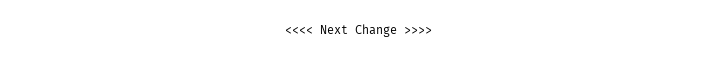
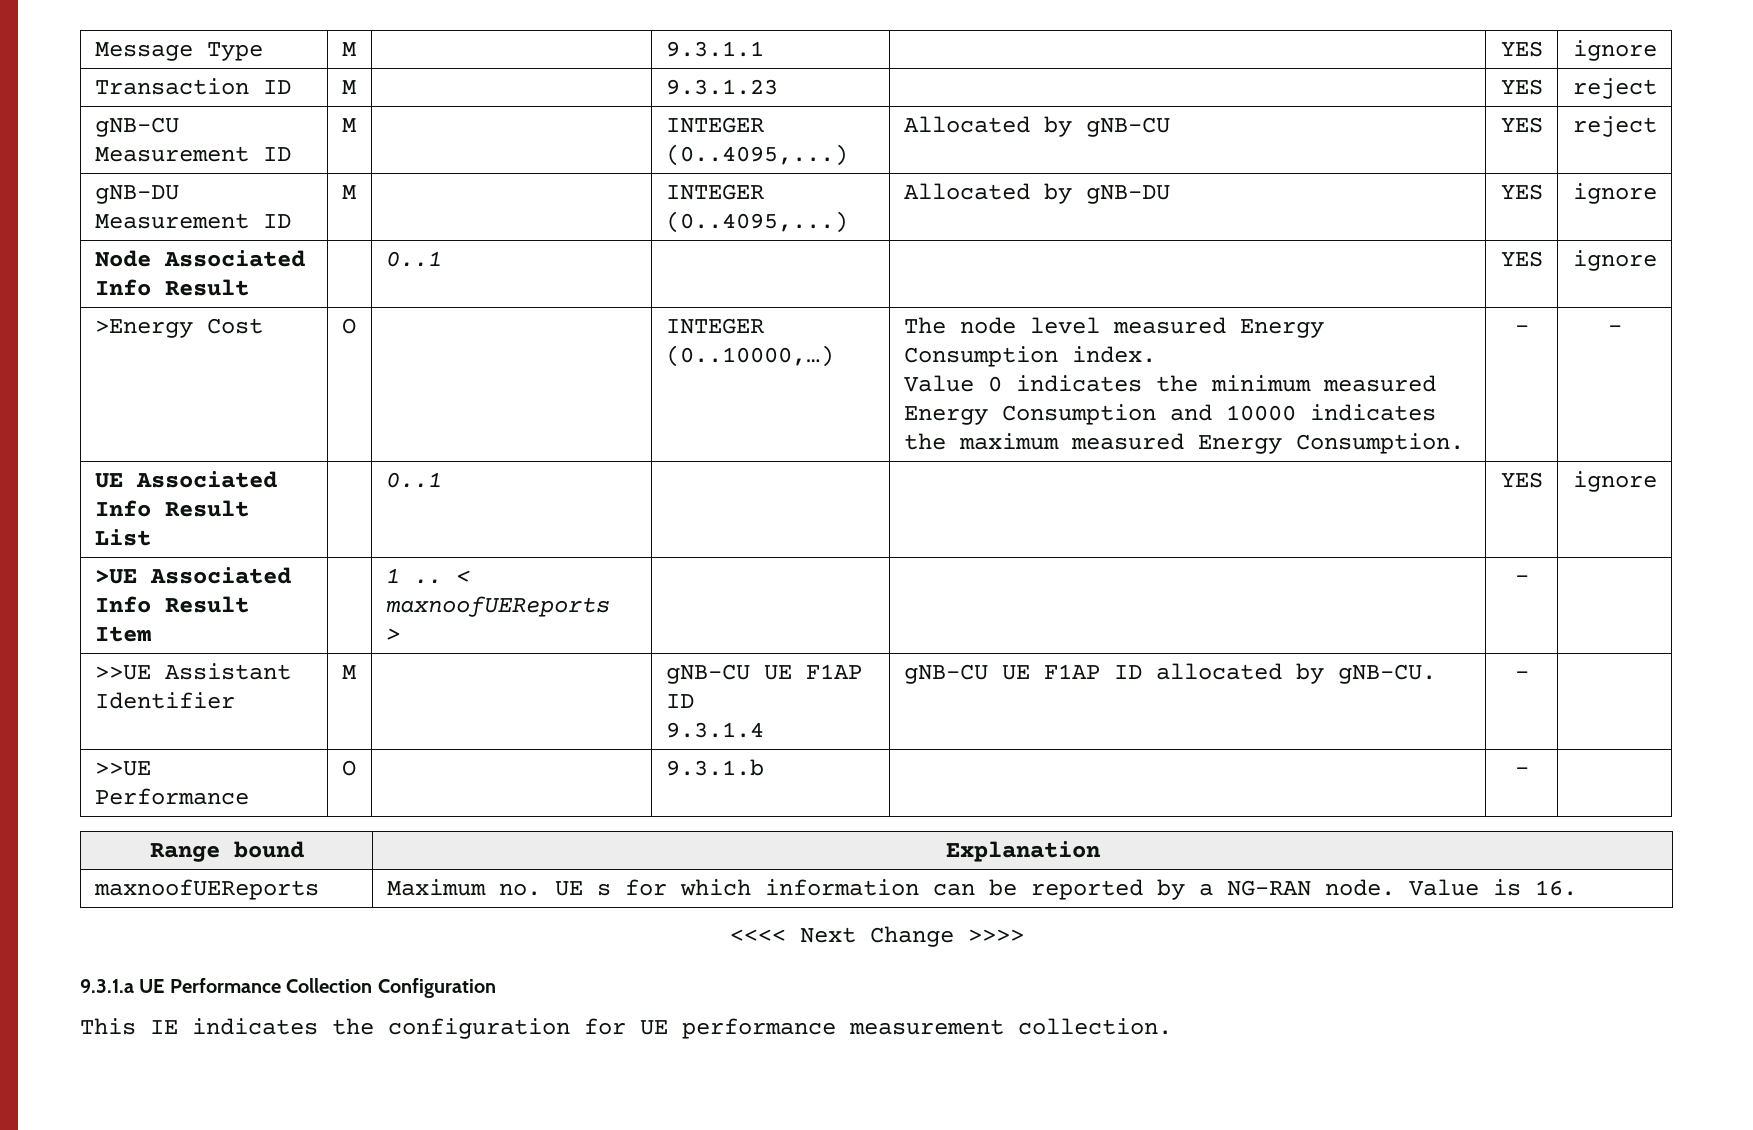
[285,24,432,37] <<<< Next Change >>>> -> [94,42,263,61] [341,42,357,56] [665,41,764,57] [1500,41,1543,57] [1572,40,1657,61] [94,78,291,95] [341,80,357,94] [665,79,778,95] [1500,79,1543,95] [1572,78,1657,99] [94,117,179,137] [94,146,291,162] [341,118,357,132] [665,117,764,133] [665,144,848,166] [903,116,1170,137] [1500,117,1543,133] [1572,116,1657,137] [94,185,179,204] [94,213,291,229] [341,185,357,199] [665,184,764,200] [665,211,848,233] [903,183,1170,204] [1500,184,1543,200] [1572,183,1657,204] [94,250,305,267] [94,279,249,296] [385,251,442,267] [1500,251,1543,267] [1572,250,1657,271] [94,318,263,338] [341,318,356,334] [665,318,764,334] [665,345,834,367] [903,317,1324,338] [903,346,1156,367] [903,375,1436,392] [903,404,1436,425] [903,433,1464,454] [1514,325,1529,333] [1607,325,1622,333] [94,471,277,488] [94,500,249,517] [94,529,151,546] [385,472,442,488] [1500,472,1543,488] [1572,471,1657,492] [94,567,291,584] [94,596,249,613] [94,626,151,642] [385,568,470,584] [385,596,610,617] [385,628,400,641] [1514,575,1529,583] [94,663,291,680] [94,692,235,709] [341,665,357,679] [665,664,862,684] [665,694,694,708] [665,722,764,738] [903,663,1436,684] [1514,671,1529,679] [94,761,151,776] [94,788,249,805] [341,760,356,776] [665,759,764,776] [1514,767,1529,775] [149,841,304,862] [945,841,1101,862] [93,879,319,900] [386,879,1577,900] [729,926,1024,947] [80,978,496,998] [80,1018,1172,1039] Message Type | M | | 9.3.1.1 | | YES | ignore // Transaction ID | M | | 9.3.1.23 | | YES | reject // gNB-CU Measurement ID | M | | INTEGER (0..4095,...) | Allocated by gNB-CU | YES | reject // gNB-DU Measurement ID | M | | INTEGER (0..4095,...) | Allocated by gNB-DU | YES | ignore // Node Associated Info Result | | 0..1 | | | YES | ignore // >Energy Cost | O | | INTEGER (0..10000,…) | The node level measured Energy Consumption index. // Value 0 indicates the minimum measured Energy Consumption and 10000 indicates the maximum measured Energy Consumption. | - | - // UE Associated Info Result List | | 0..1 | | | YES | ignore // >UE Associated Info Result Item | | 1 .. < maxnoofUEReports > | | | – | // >>UE Assistant Identifier | M | | gNB-CU UE F1AP ID // 9.3.1.4 | gNB-CU UE F1AP ID allocated by gNB-CU. | – | // >>UE Performance | O | | 9.3.1.b | | – | // Range bound | Explanation // maxnoofUEReports | Maximum no. UE s for which information can be reported by a NG-RAN node. Value is 16. // <<<< Next Change >>>> // 9.3.1.a UE Performance Collection Configuration // This IE indicates the configuration for UE performance measurement collection.

